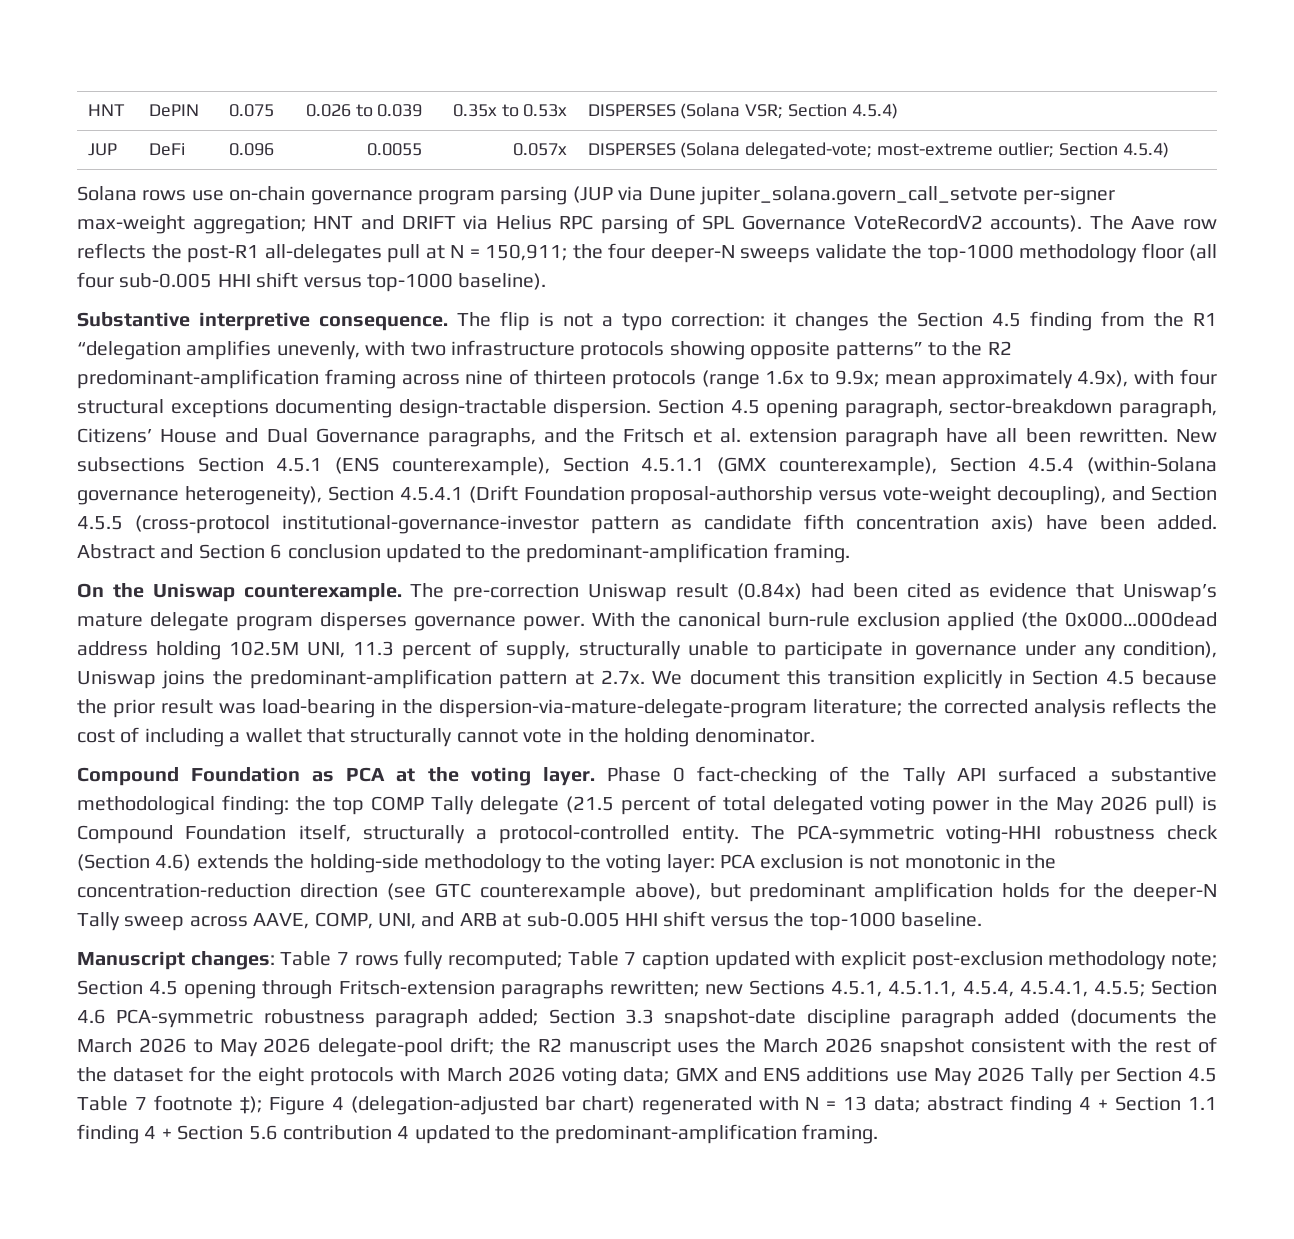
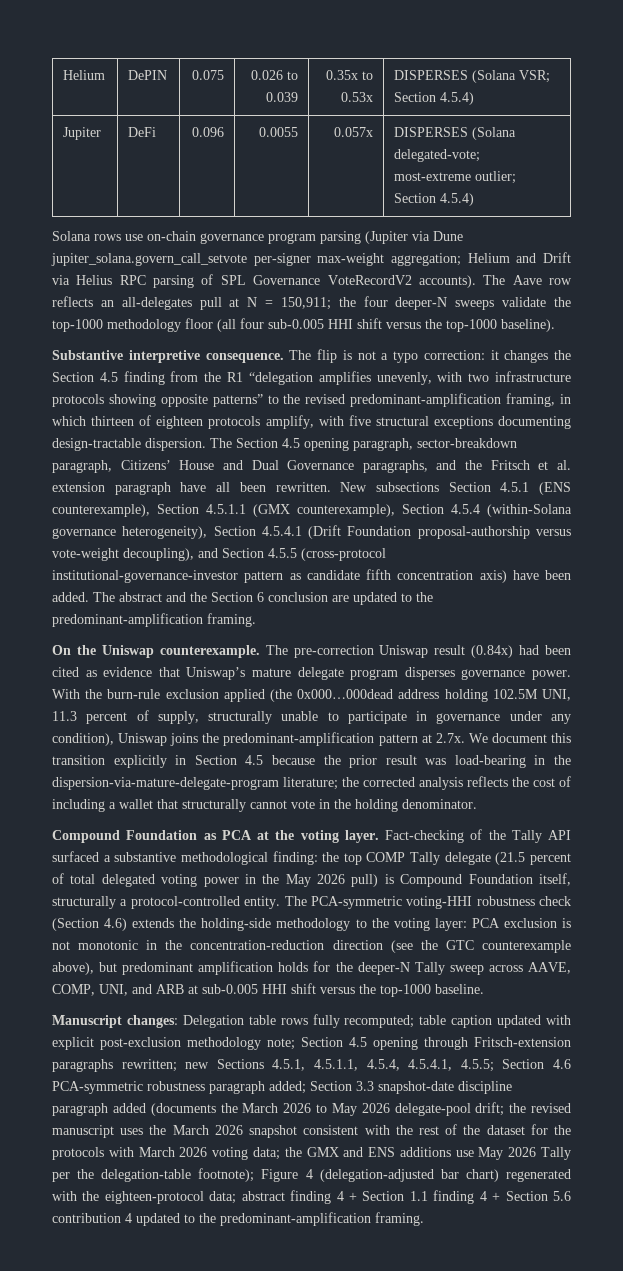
[87,104,125,116] HNT -> [63,70,106,80] Helium
[87,143,117,156] JUP -> [63,127,102,140] Jupiter
[572,186,613,203] (JUP -> [365,231,408,244] (Jupiter
[313,215,456,230] HNT and DRIFT -> [467,252,571,263] Helium and Drift
[151,244,259,263] the post-R1 -> [100,300,114,307] an
(362, 282) none -> [425,319,442,329] the
[987,341,1012,355] [77,369,1217,389] R2 predominant-amplification framing across nine of thirteen protocols (range 1.6x to 9.9x; mean approximately 4.9x), with four -> [305,393,571,407] [52,415,371,429] revised predominant-amplification framing, in which thirteen of eighteen protocols amplify, with five
(652, 408) none -> [210,438,232,448] The
[77,544,194,559] Abstract and -> [93,592,207,602] The abstract and the
(381, 551) none -> [332,595,349,602] are
[678,612,762,627] canonical -> (103, 694) none
[606,766,818,786] Phase 0 fact-checking -> [385,830,464,843] Fact-checking
(426, 891) none -> [420,940,438,950] the
[280,951,349,966] Table 7 -> [182,1015,276,1028] Delegation table
[567,951,637,966] Table 7 -> [419,1015,447,1025] table
[537,1038,562,1052] R2 -> [531,1103,571,1113] revised
[257,1067,304,1086] eight -> (571, 1130) none
(670, 1075) none -> [284,1147,302,1157] the
[1115,1067,1217,1082] [77,1095,262,1114] Section 4.5 Table 7 footnote ‡); -> [77,1168,255,1182] the delegation-table footnote);
[805,1096,868,1111] N = 13 -> [82,1191,204,1204] the eighteen-protocol

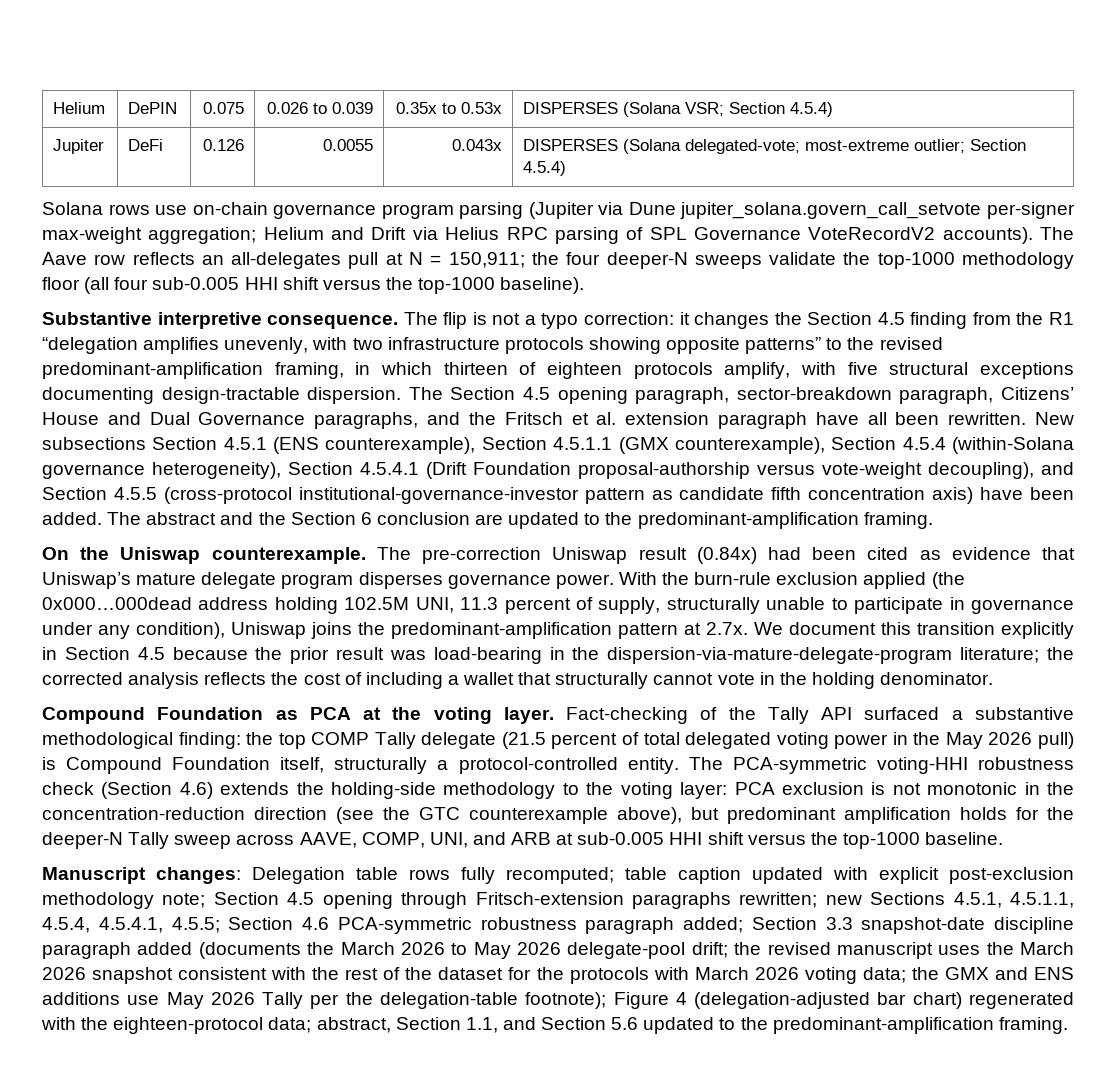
[191,127,224,137] 0.096 -> [202,139,244,151] 0.126
[333,127,373,137] 0.057x -> [451,139,502,151] 0.043x
[241,1190,572,1204] [52,1213,132,1223] abstract finding 4 + Section 1.1 finding 4 + Section 5.6 contribution 4 -> [316,1017,639,1033] abstract, Section 1.1, and Section 5.6

